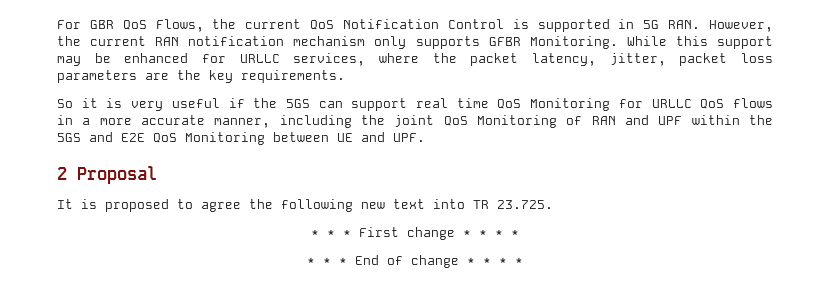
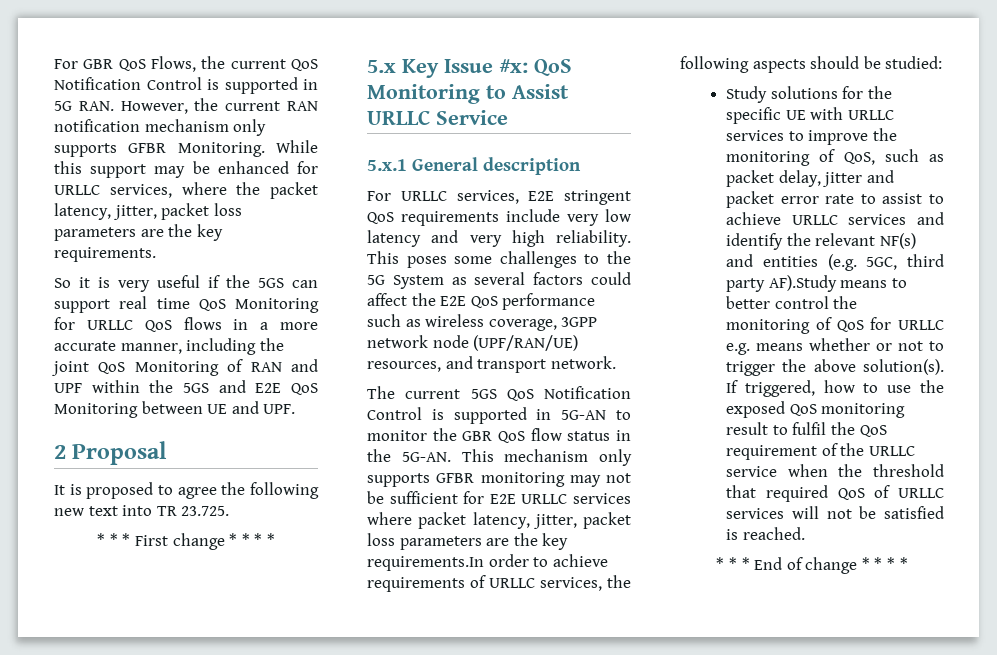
(519, 233) none -> [367,59,572,78] [367,84,569,104] [367,110,508,125] [367,157,582,175] [367,190,631,205] [367,209,631,226] [367,230,631,247] [367,251,631,268] [367,272,631,289] [367,293,596,310] [367,314,598,331] [367,335,579,351] [367,356,616,373] [367,386,631,401] [367,407,631,424] [367,428,631,443] [367,449,632,466] [367,472,631,487] [367,491,631,504] [367,512,631,529] [367,533,569,550] [367,554,608,571] [367,575,631,592] [680,56,943,73] [726,86,892,103] [726,107,894,124] [726,128,897,145] [726,149,944,166] [726,170,894,187] [726,191,944,208] [726,212,944,225] [726,233,916,250] [726,254,944,271] [726,275,907,292] [726,296,858,309] [726,317,944,334] [726,338,944,355] [726,359,944,376] [726,380,944,397] [726,401,906,418] [726,422,887,437] [726,443,915,460] [726,464,944,477] [726,485,944,502] [726,506,944,519] [726,527,805,540] // 5.x Key Issue #x: QoS Monitoring to Assist URLLC Service // 5.x.1 General description // For URLLC services, E2E stringent QoS requirements include very low latency and very high reliability. This poses some challenges to the 5G System as several factors could affect the E2E QoS performance such as wireless coverage, 3GPP network node (UPF/RAN/UE) resources, and transport network. // The current 5GS QoS Notification Control is supported in 5G-AN to monitor the GBR QoS flow status in the 5G-AN. This mechanism only supports GFBR monitoring may not be sufficient for E2E URLLC services where packet latency, jitter, packet loss parameters are the key requirements.In order to achieve requirements of URLLC services, the following aspects should be studied: // Study solutions for the specific UE with URLLC services to improve the monitoring of QoS, such as packet delay, jitter and packet error rate to assist to achieve URLLC services and identify the relevant NF(s) and entities (e.g. 5GC, third party AF).Study means to better control the monitoring of QoS for URLLC e.g. means whether or not to trigger the above solution(s). If triggered, how to use the exposed QoS monitoring result to fulfil the QoS requirement of the URLLC service when the threshold that required QoS of URLLC services will not be satisfied is reached.

